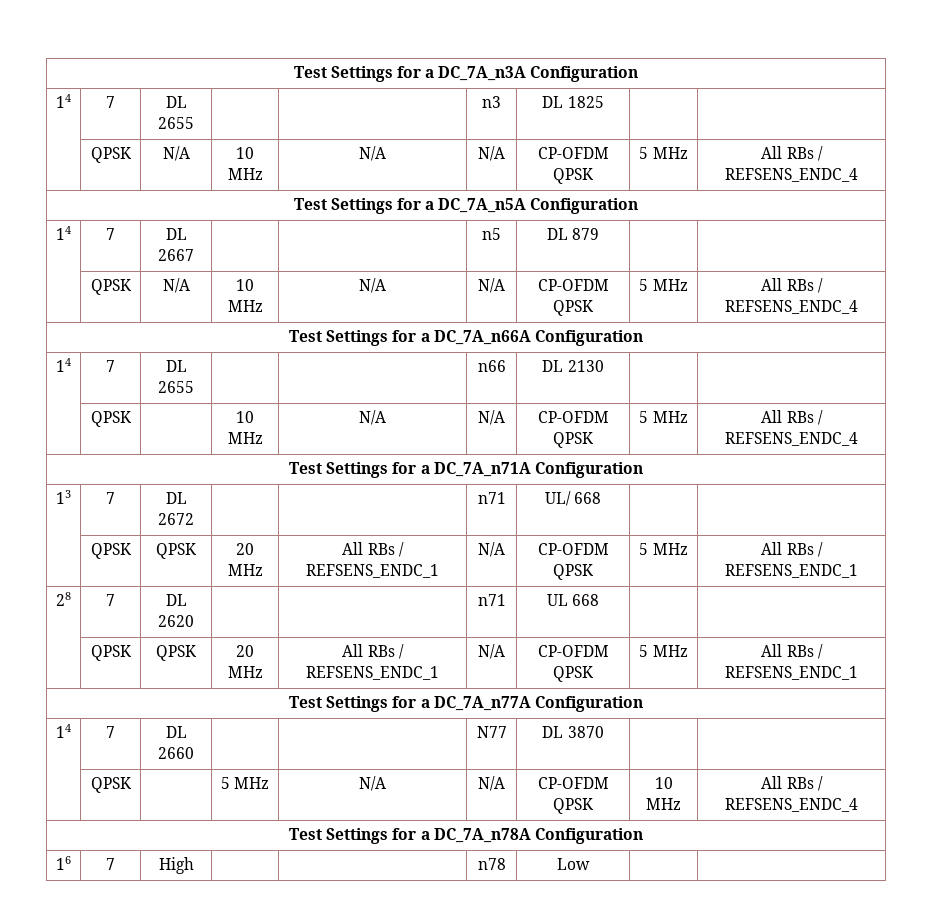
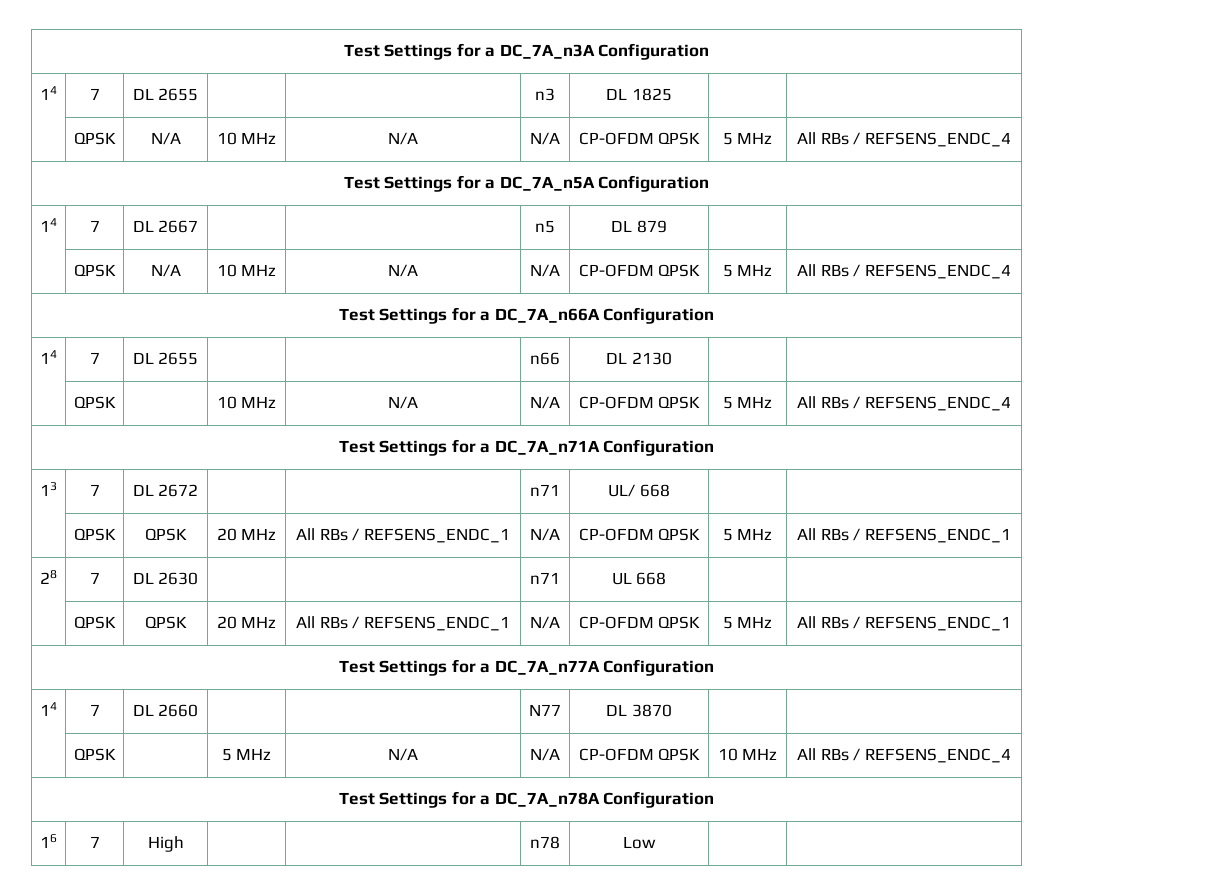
[158,615,194,627] 2620 -> [158,572,199,585] 2630

